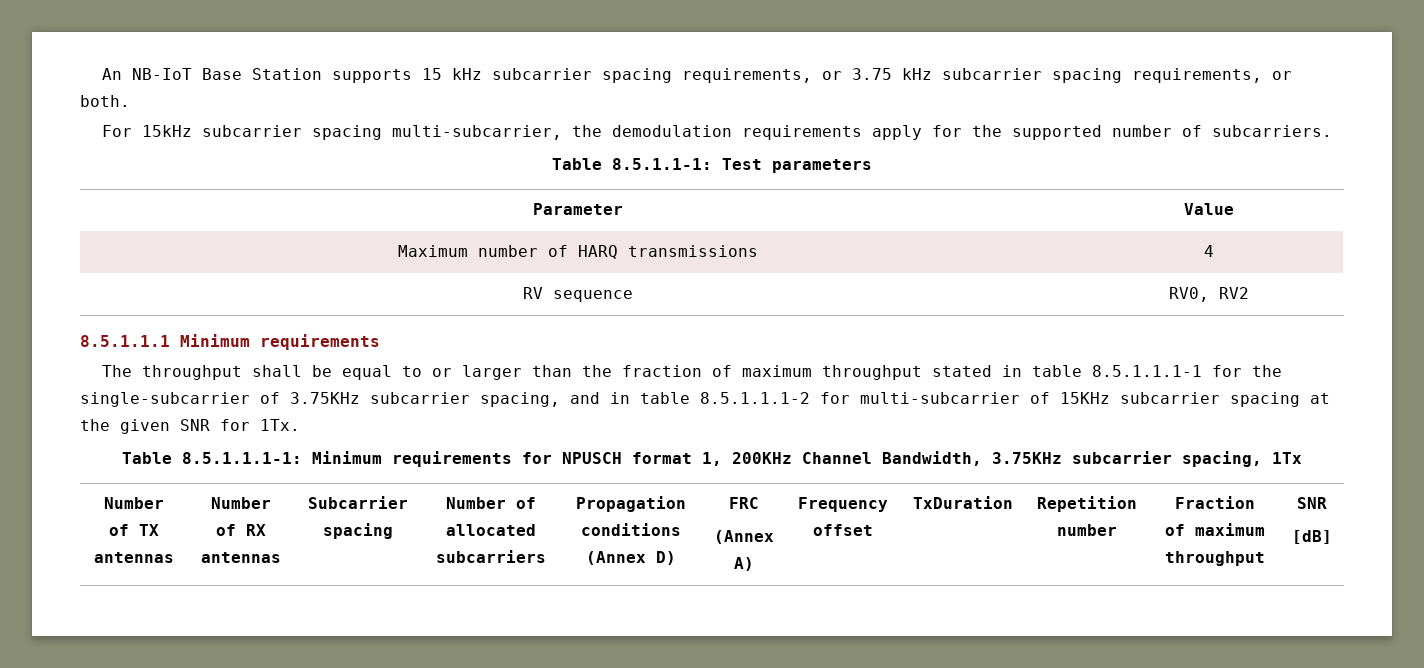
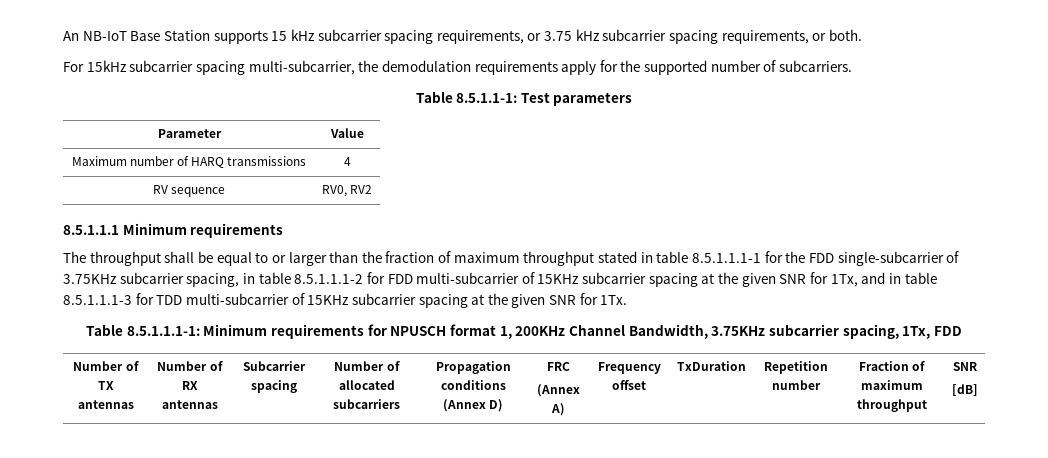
(1283, 371) none -> [808,253,834,263] FDD
[570,392,600,404] and -> (240, 280) none
(850, 398) none -> [387,272,937,287] [63,293,183,305] FDD multi-subcarrier of 15KHz subcarrier spacing at the given SNR for 1Tx, and in table 8.5.1.1.1-3 for TDD
[1272,452,1302,464] 1Tx -> [902,326,962,339] 1Tx, FDD

